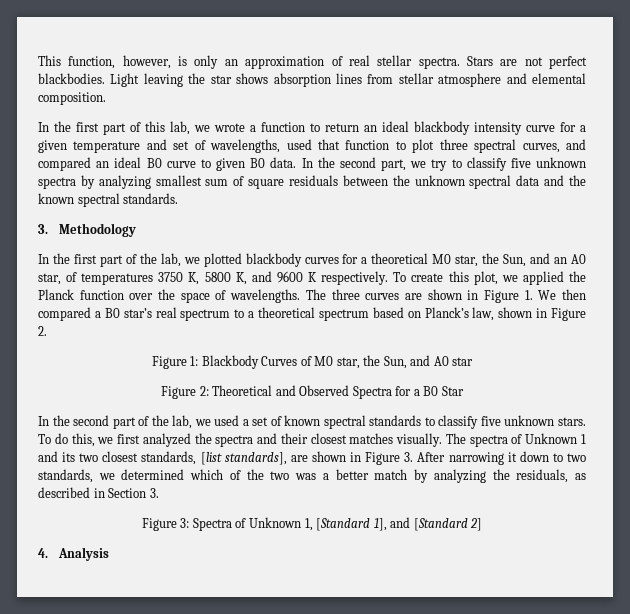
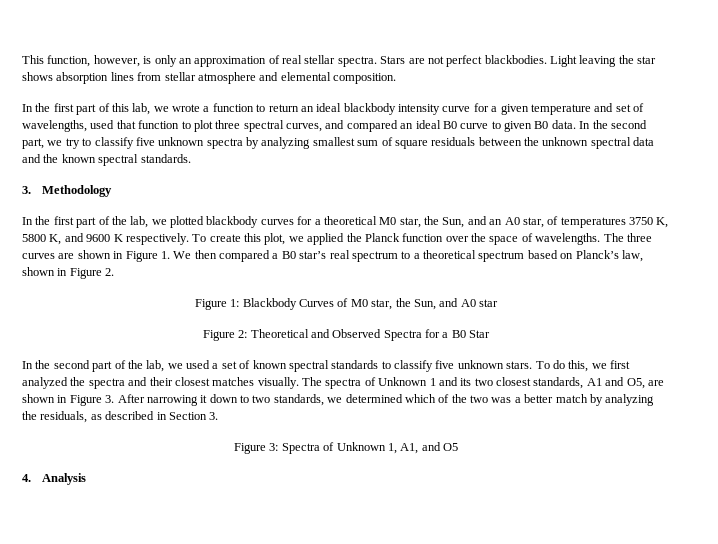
[200,452,287,465] [list standards], -> [586,377,645,389] A1 and O5,
[316,517,483,531] [Standard 1], and [Standard 2] -> [400,442,458,454] A1, and O5

